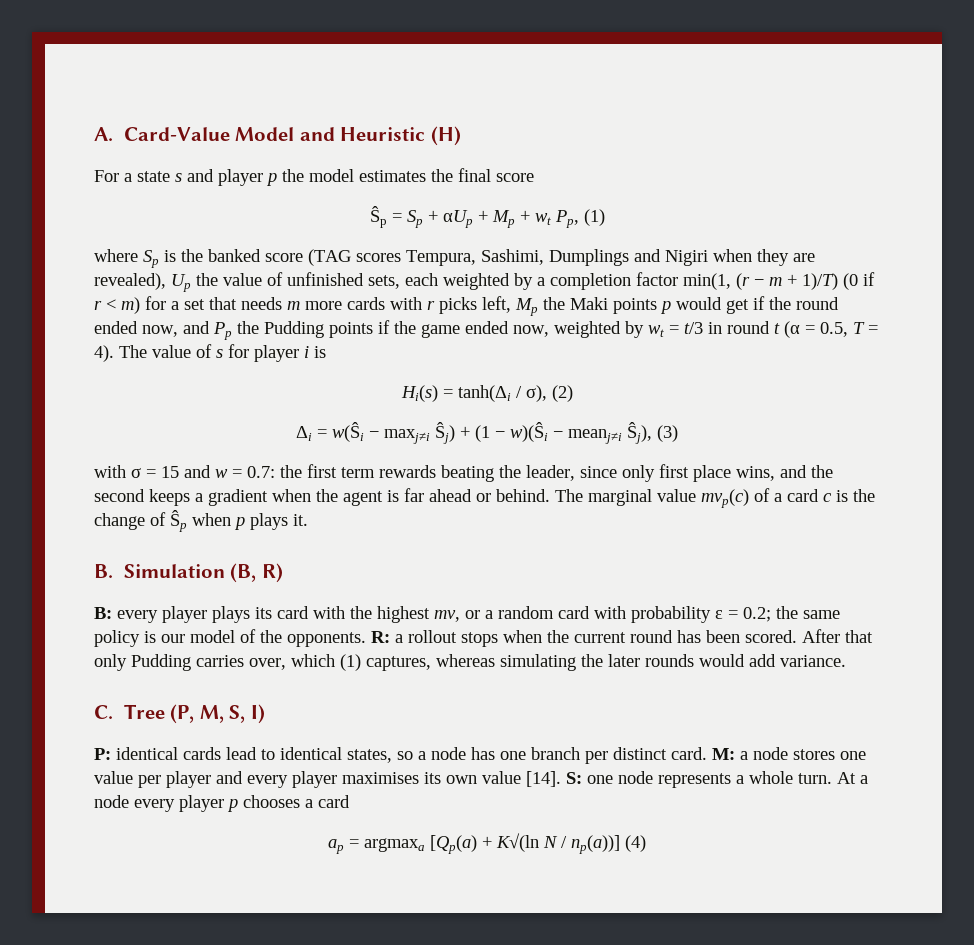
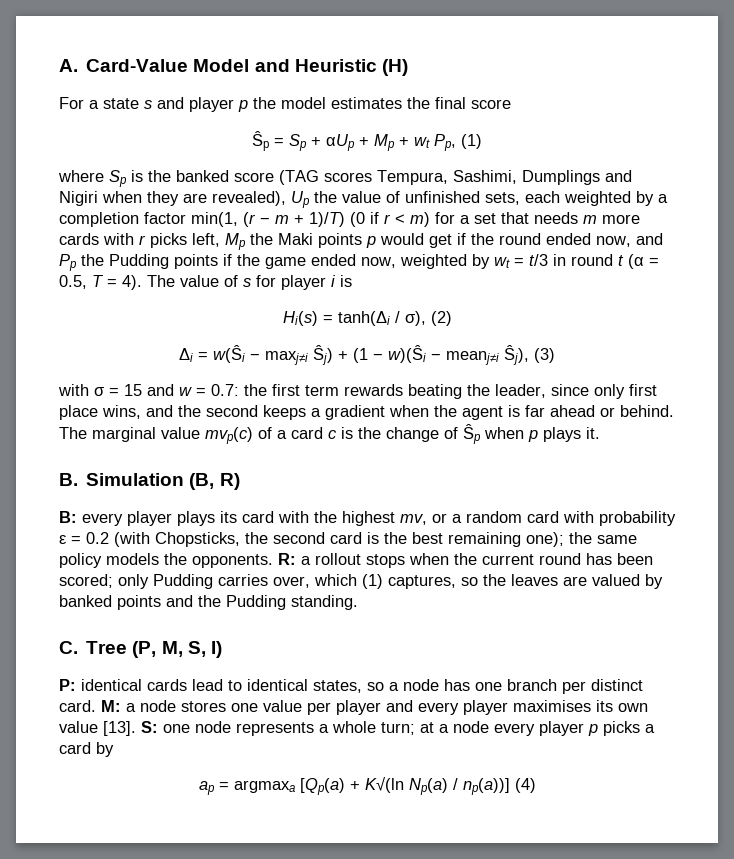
[743,606,840,622] [94,629,256,647] 0.2; the same policy is our model of -> [86,532,637,547] [59,553,159,568] 0.2 (with Chopsticks, the second card is the best remaining one); the same policy models
[745,629,873,643] scored. After that -> [59,574,113,588] scored;
[436,654,846,671] whereas simulating the later rounds would add variance. -> [461,574,663,589] [59,595,358,610] so the leaves are valued by banked points and the Pudding standing.
[526,771,561,787] [14]. -> [103,721,136,736] [13].
[798,772,856,784] turn. At -> [381,722,434,735] turn; at
[243,795,350,808] chooses a card -> [603,721,655,736] [59,742,114,757] picks a card by
[543,836,558,848] N -> [408,778,448,795] Np(a)

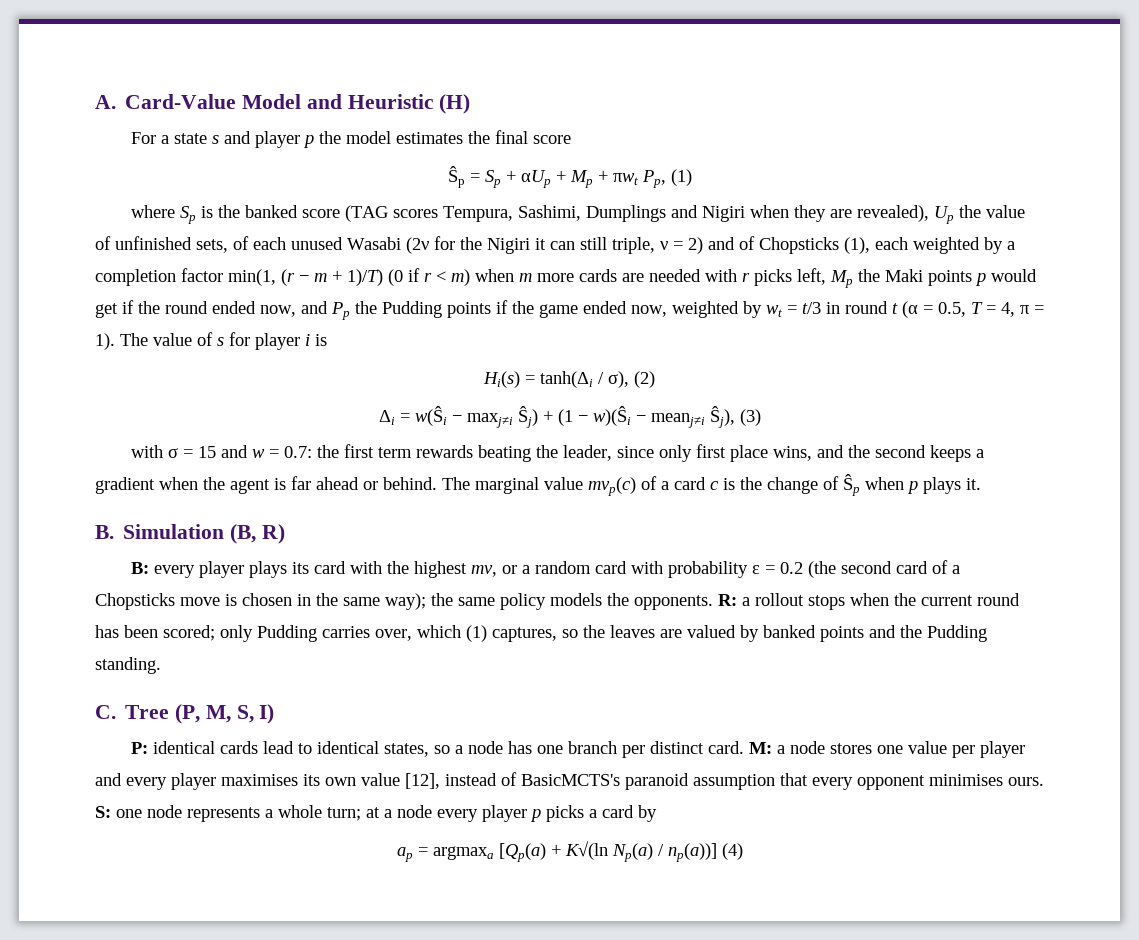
[414,137,430,148] wt -> [612,173,638,185] πwt
(520, 198) none -> [233,236,870,254] of each unused Wasabi (2ν for the Nigiri it can still triple, ν = 2) and of Chopsticks (1),
[435,212,578,224] for a set that needs -> [475,269,514,282] when
(99, 239) none -> [622,269,701,282] are needed
[122,275,142,290] 4). -> [1001,302,1044,317] [95,333,115,350] 4, π = 1).
[114,532,564,547] (with Chopsticks, the second card is the best remaining one); -> [807,560,960,578] [95,593,426,610] (the second card of a Chopsticks move is chosen in the same way);
[103,721,136,736] [13]. -> [405,772,1044,790] [12], instead of BasicMCTS's paranoid assumption that every opponent minimises ours.

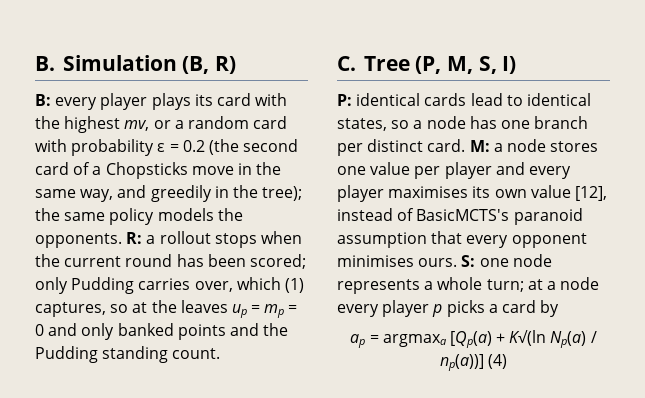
[95,94,471,114] [130,130,571,148] [447,166,692,188] [130,205,1025,224] [95,236,1015,254] [95,268,1037,288] [95,300,1044,320] [95,332,327,350] [483,371,655,388] [378,406,761,428] [130,444,984,462] [95,474,981,496] A. Card-Value Model and Heuristic (H) // For a state s and player p the model estimates the final score // Ŝp = Sp + αUp + Mp + πwt Pp, (1) // where Sp is the banked score (TAG scores Tempura, Sashimi, Dumplings and Nigiri when they are revealed), Up the value of unfinished sets, of each unused Wasabi (2ν for the Nigiri it can still triple, ν = 2) and of Chopsticks (1), each weighted by a completion factor min(1, (r − m + 1)/T) (0 if r < m) when m more cards are needed with r picks left, Mp the Maki points p would get if the round ended now, and Pp the Pudding points if the game ended now, weighted by wt = t/3 in round t (α = 0.5, T = 4, π = 1). The value of s for player i is // Hi(s) = tanh(Δi / σ), (2) // Δi = w(Ŝi − maxj≠i Ŝj) + (1 − w)(Ŝi − meanj≠i Ŝj), (3) // with σ = 15 and w = 0.7: the first term rewards beating the leader, since only first place wins, and the second keeps a gradient when the agent is far ahead or behind. The marginal value mvp(c) of a card c is the change of Ŝp when p plays it. // -> (35, 63) none
[225,593,292,606] is chosen -> (234, 170) none
[385,593,426,610] way); -> [80,185,303,202] way, and greedily in the tree);
(578, 633) none -> [132,302,148,313] at
[660,625,759,642] are valued by -> [231,304,298,318] [35,323,115,340] up = mp = 0 and only
[95,657,161,674] standing. -> [102,346,221,363] standing count.

